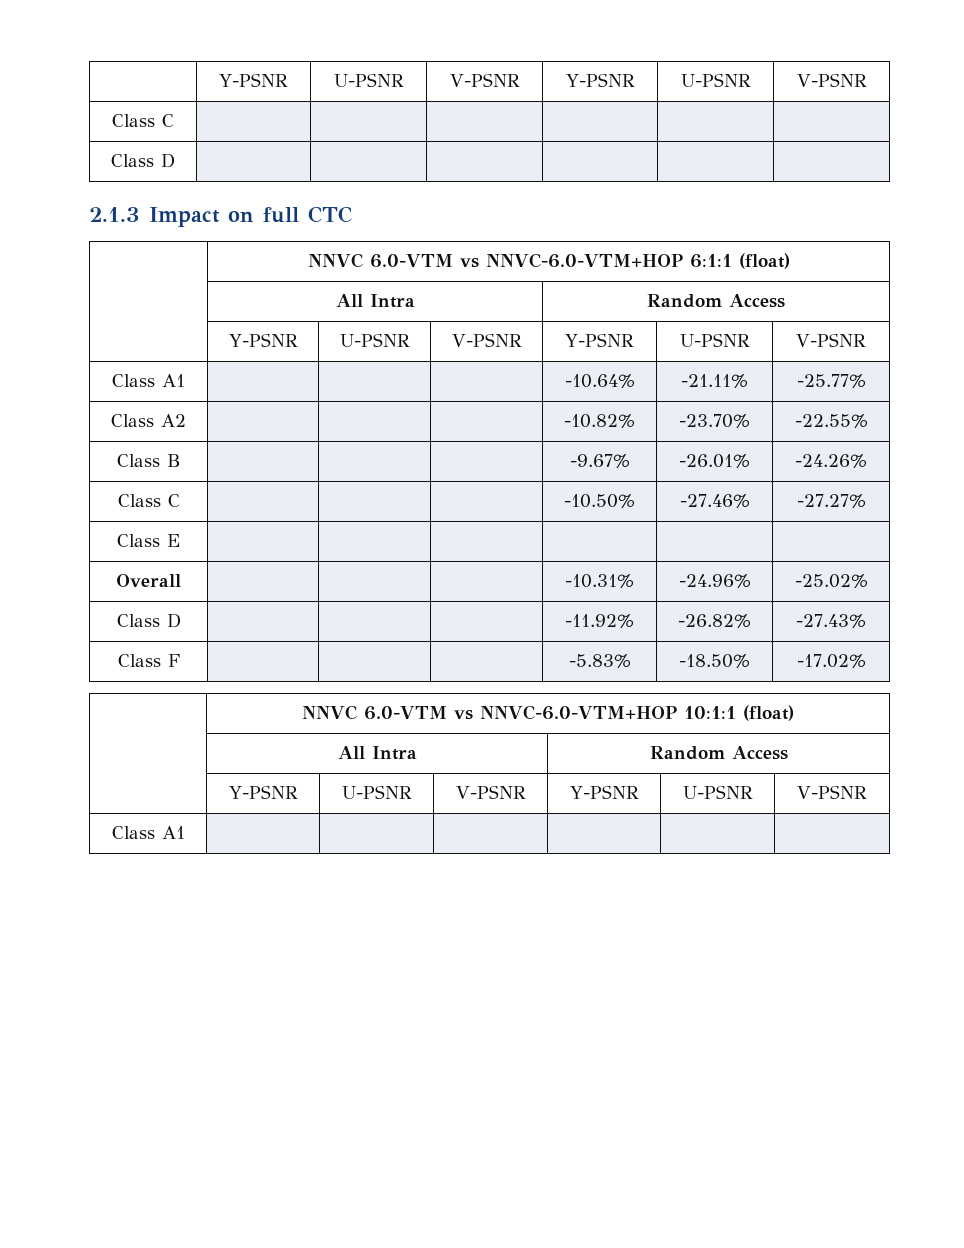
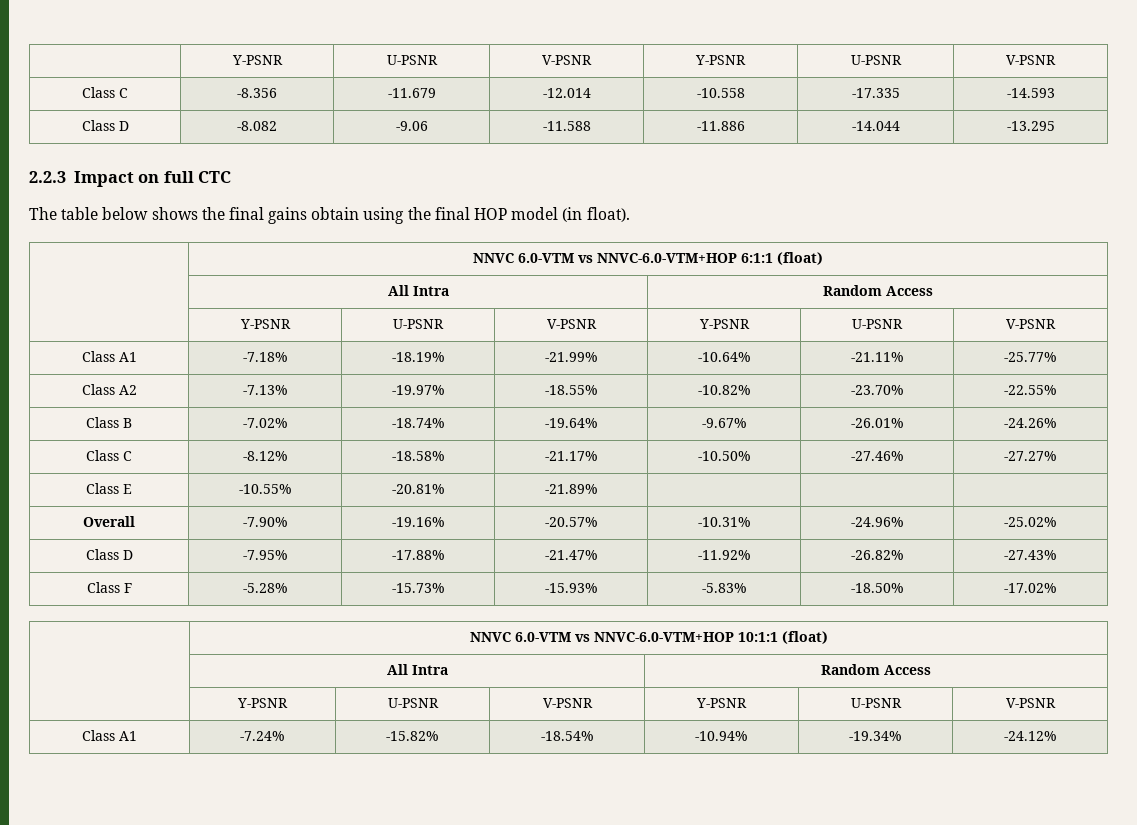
[111,153,175,168] [89,206,352,227] | | | | | // Class D | | | | | | // 2.1.3 Impact on full CTC -> [237,88,277,98] [387,88,436,98] [542,88,591,98] [696,88,745,98] [851,88,900,98] [1006,88,1055,98] [81,120,129,131] [237,121,277,131] [395,121,428,131] [542,121,591,131] [696,121,745,131] [851,121,900,131] [1006,121,1055,131] [29,171,232,187] [29,207,630,224] -8.356 | -11.679 | -12.014 | -10.558 | -17.335 | -14.593 // Class D | -8.082 | -9.06 | -11.588 | -11.886 | -14.044 | -13.295 // 2.2.3 Impact on full CTC // The table below shows the final gains obtain using the final HOP model (in float).
(185, 380) | | -> [242,352,288,362] [391,352,445,362] [544,352,598,362] -7.18% | -18.19% | -21.99%
(186, 420) | | -> [242,385,288,395] [391,385,445,395] [544,385,598,395] -7.13% | -19.97% | -18.55%
(181, 460) | | -> [242,418,288,428] [391,418,445,428] [544,418,598,428] -7.02% | -18.74% | -19.64%
(180, 500) | | -> [242,451,288,461] [391,451,445,461] [544,451,598,461] -8.12% | -18.58% | -21.17%
[116,574,181,587] | | | | | // Overall | | | -> [238,484,292,494] [391,484,445,494] [544,484,598,494] [83,516,135,527] [242,517,288,527] [391,517,445,527] [544,517,598,527] -10.55% | -20.81% | -21.89% | | | // Overall | -7.90% | -19.16% | -20.57%
(181, 620) | | -> [242,550,288,560] [391,550,445,560] [544,550,598,560] -7.95% | -17.88% | -21.47%
(180, 660) | | -> [242,583,288,593] [391,583,445,593] [544,583,598,593] -5.28% | -15.73% | -15.93%
(185, 832) | | | | | -> [240,731,285,741] [386,731,439,741] [540,731,594,741] [695,731,748,741] [849,731,902,741] [1003,731,1057,741] -7.24% | -15.82% | -18.54% | -10.94% | -19.34% | -24.12%

